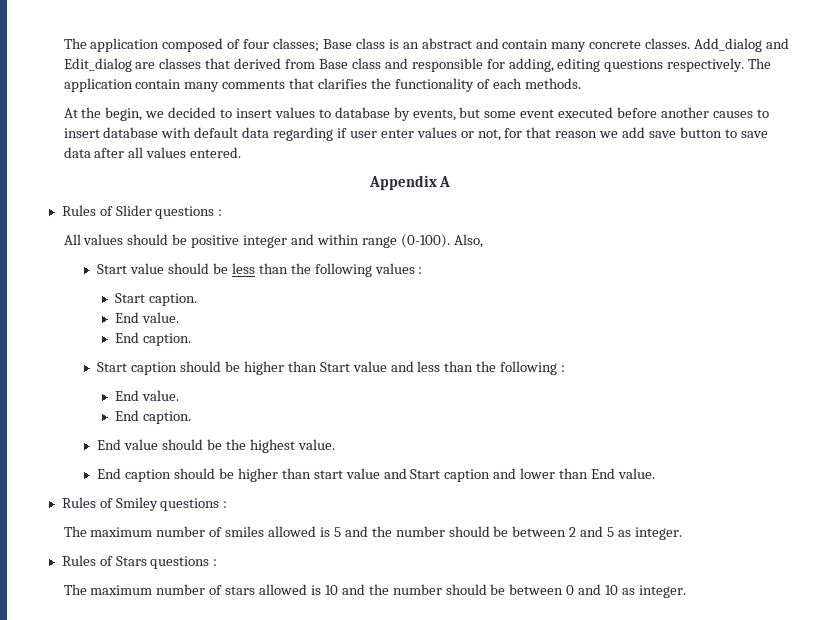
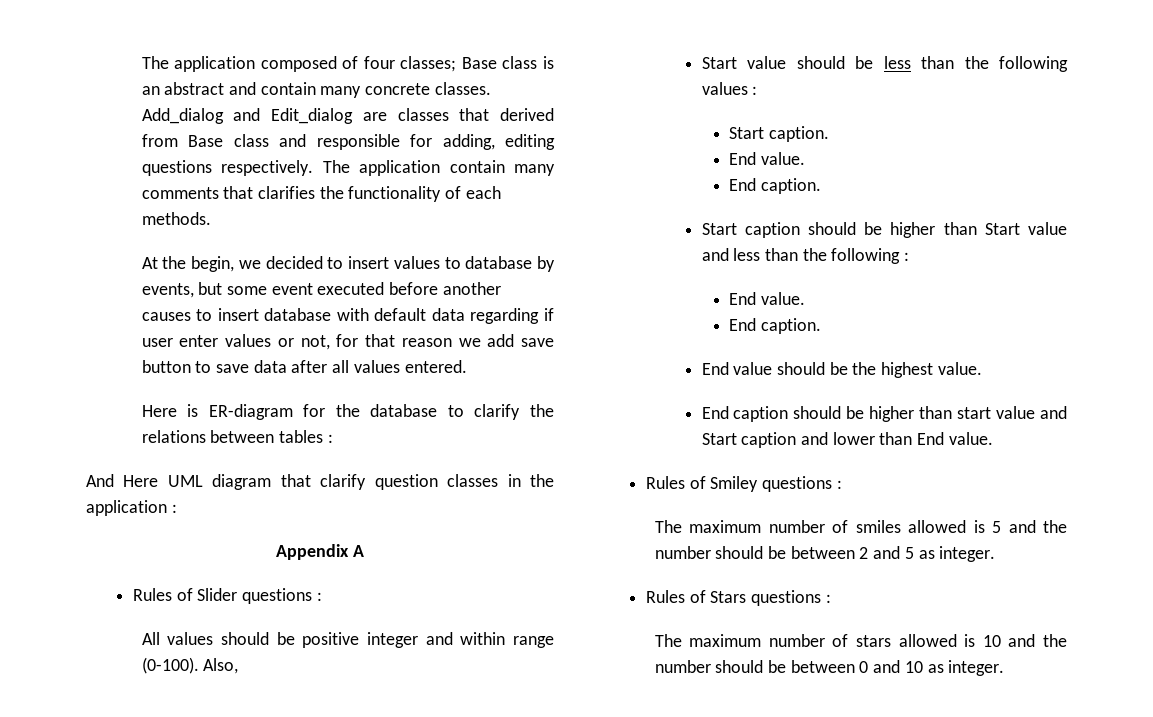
(242, 152) none -> [141,404,554,420] [141,430,333,443] [86,474,554,490] [86,500,177,516] // Here is ER-diagram for the database to clarify the relations between tables : // And Here UML diagram that clarify question classes in the application :

